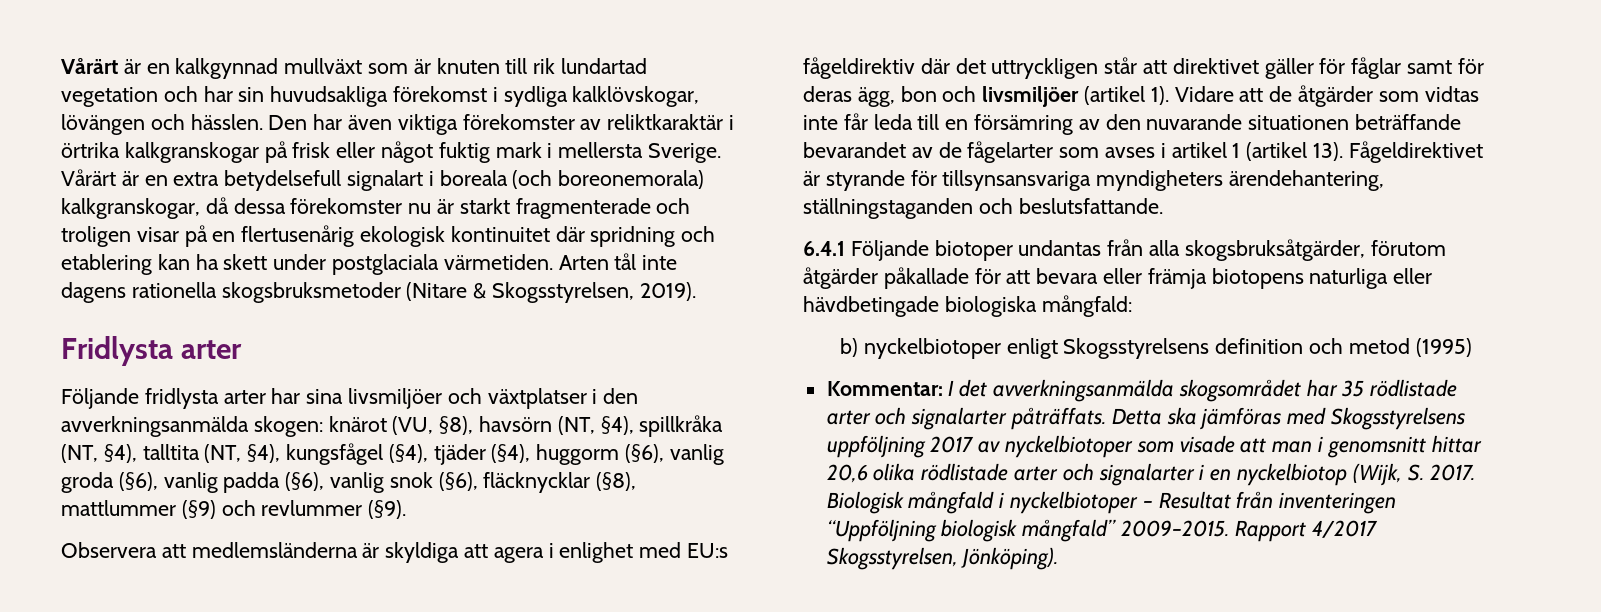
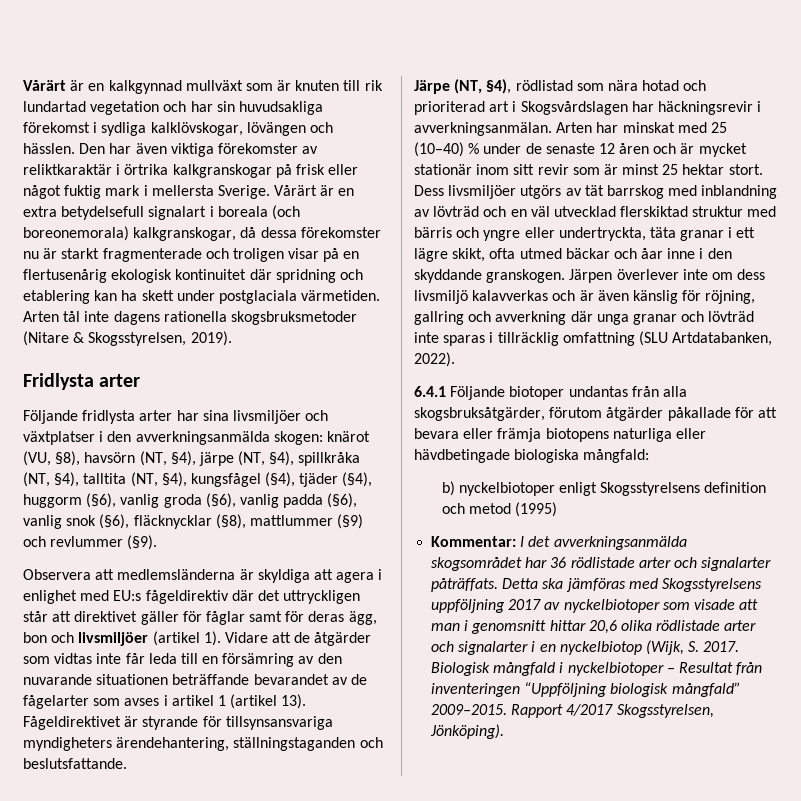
(634, 425) none -> [198,451,295,466] järpe (NT, §4),
(1163, 206) none -> [414,79,707,94] [414,101,762,115] [414,122,727,136] [414,142,747,157] [414,164,763,175] [414,185,778,199] [414,206,777,217] [414,227,756,241] [414,248,732,262] [414,269,766,283] [414,290,756,304] [414,311,755,325] [414,331,773,346] [414,352,455,367] // Järpe (NT, §4), rödlistad som nära hotad och prioriterad art i Skogsvårdslagen har häckningsrevir i avverkningsanmälan. Arten har minskat med 25 (10–40) % under de senaste 12 åren och är mycket stationär inom sitt revir som är minst 25 hektar stort. Dess livsmiljöer utgörs av tät barrskog med inblandning av lövträd och en väl utvecklad flerskiktad struktur med bärris och yngre eller undertryckta, täta granar i ett lägre skikt, ofta utmed bäckar och åar inne i den skyddande granskogen. Järpen överlever inte om dess livsmiljö kalavverkas och är även känslig för röjning, gallring och avverkning där unga granar och lövträd inte sparas i tillräcklig omfattning (SLU Artdatabanken, 2022).
[1341,380,1365,397] 35 -> [550,557,567,568] 36

